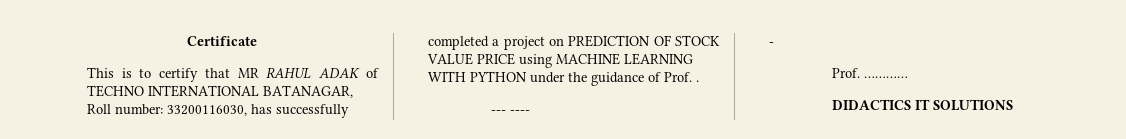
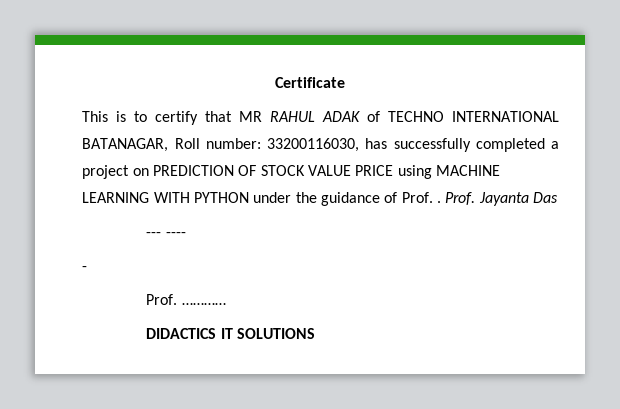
(699, 81) none -> [445,192,558,206] Prof. Jayanta Das

